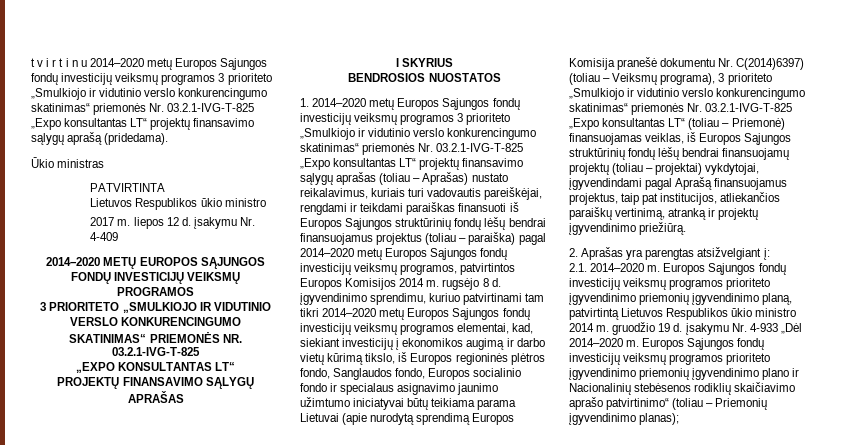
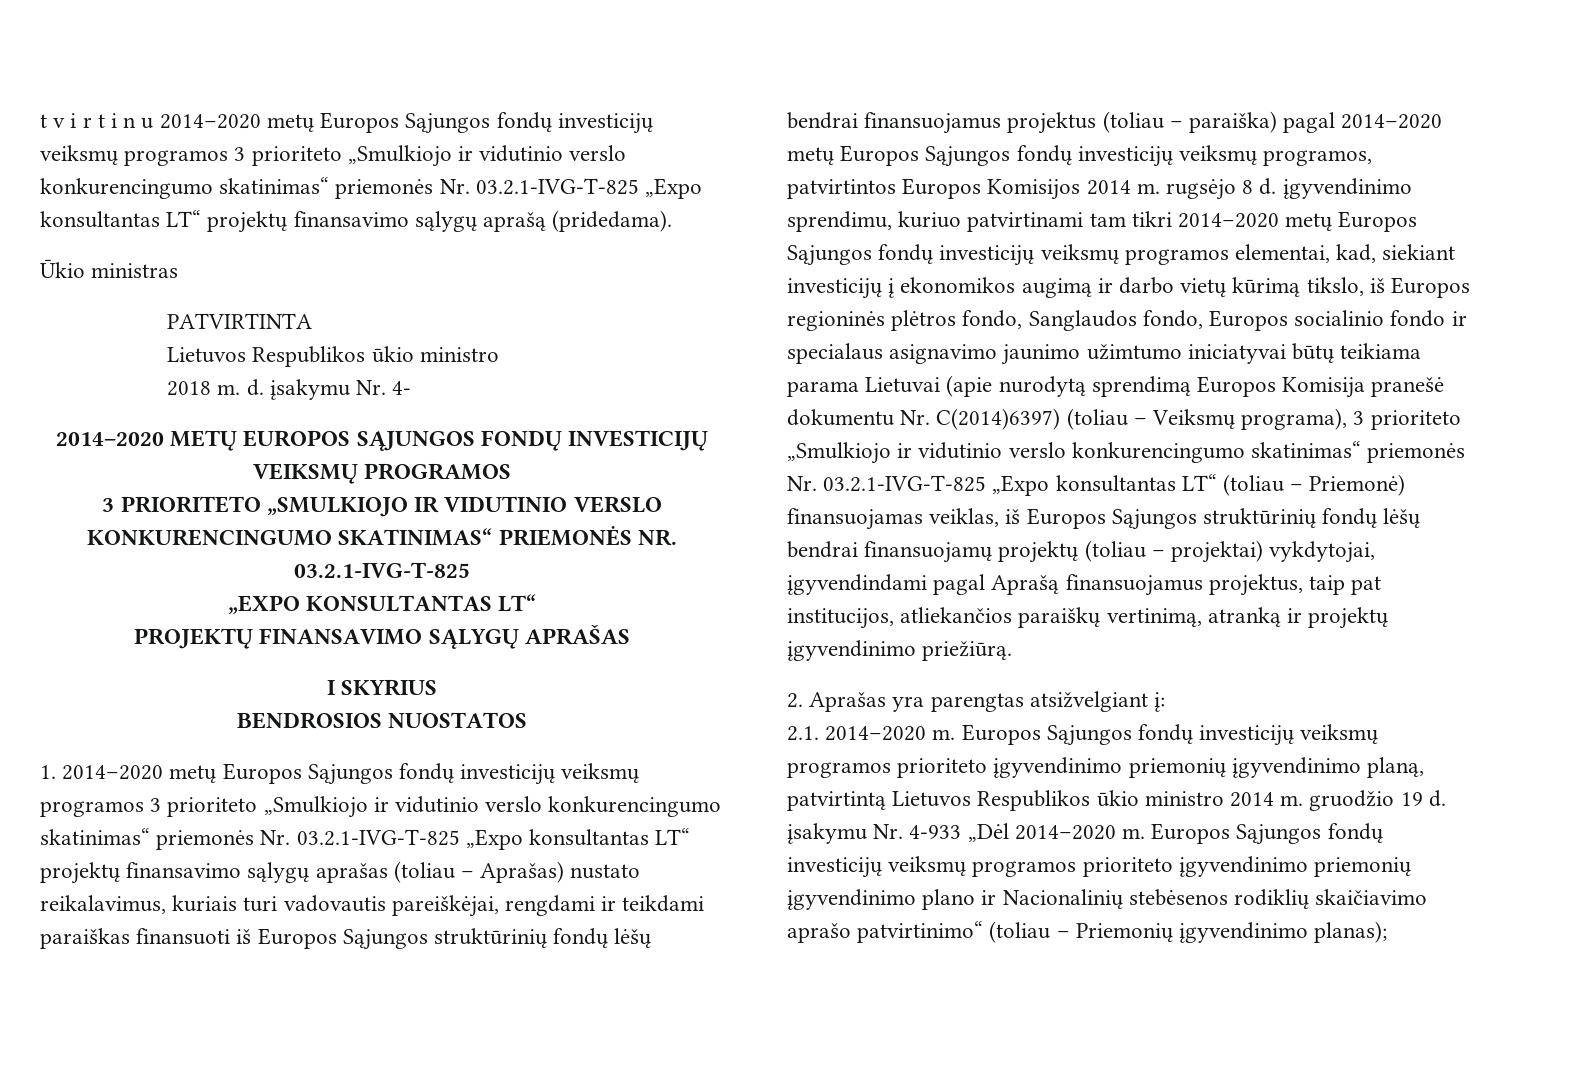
[90,217,256,229] [90,232,119,241] 2017 m. liepos 12 d. įsakymu Nr. 4-409 -> [167,379,412,400] 2018 m. d. įsakymu Nr. 4-

